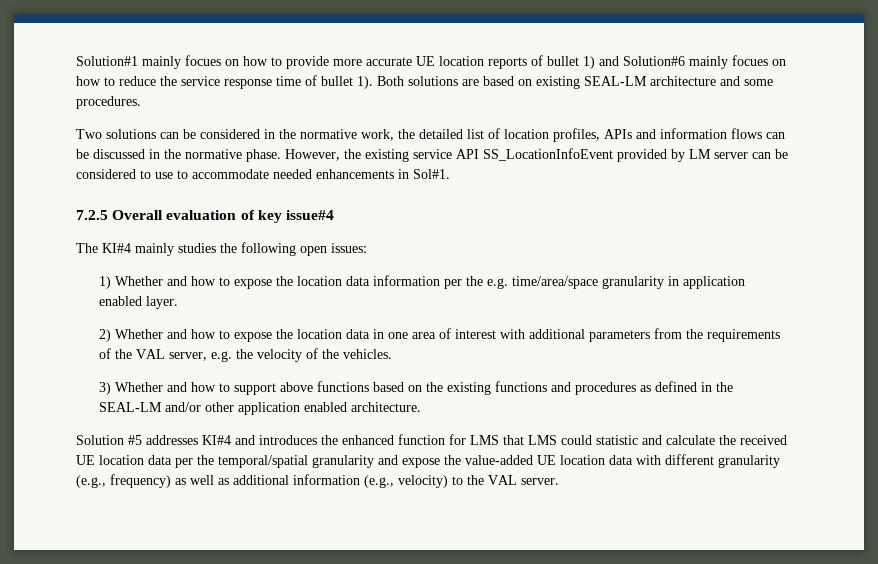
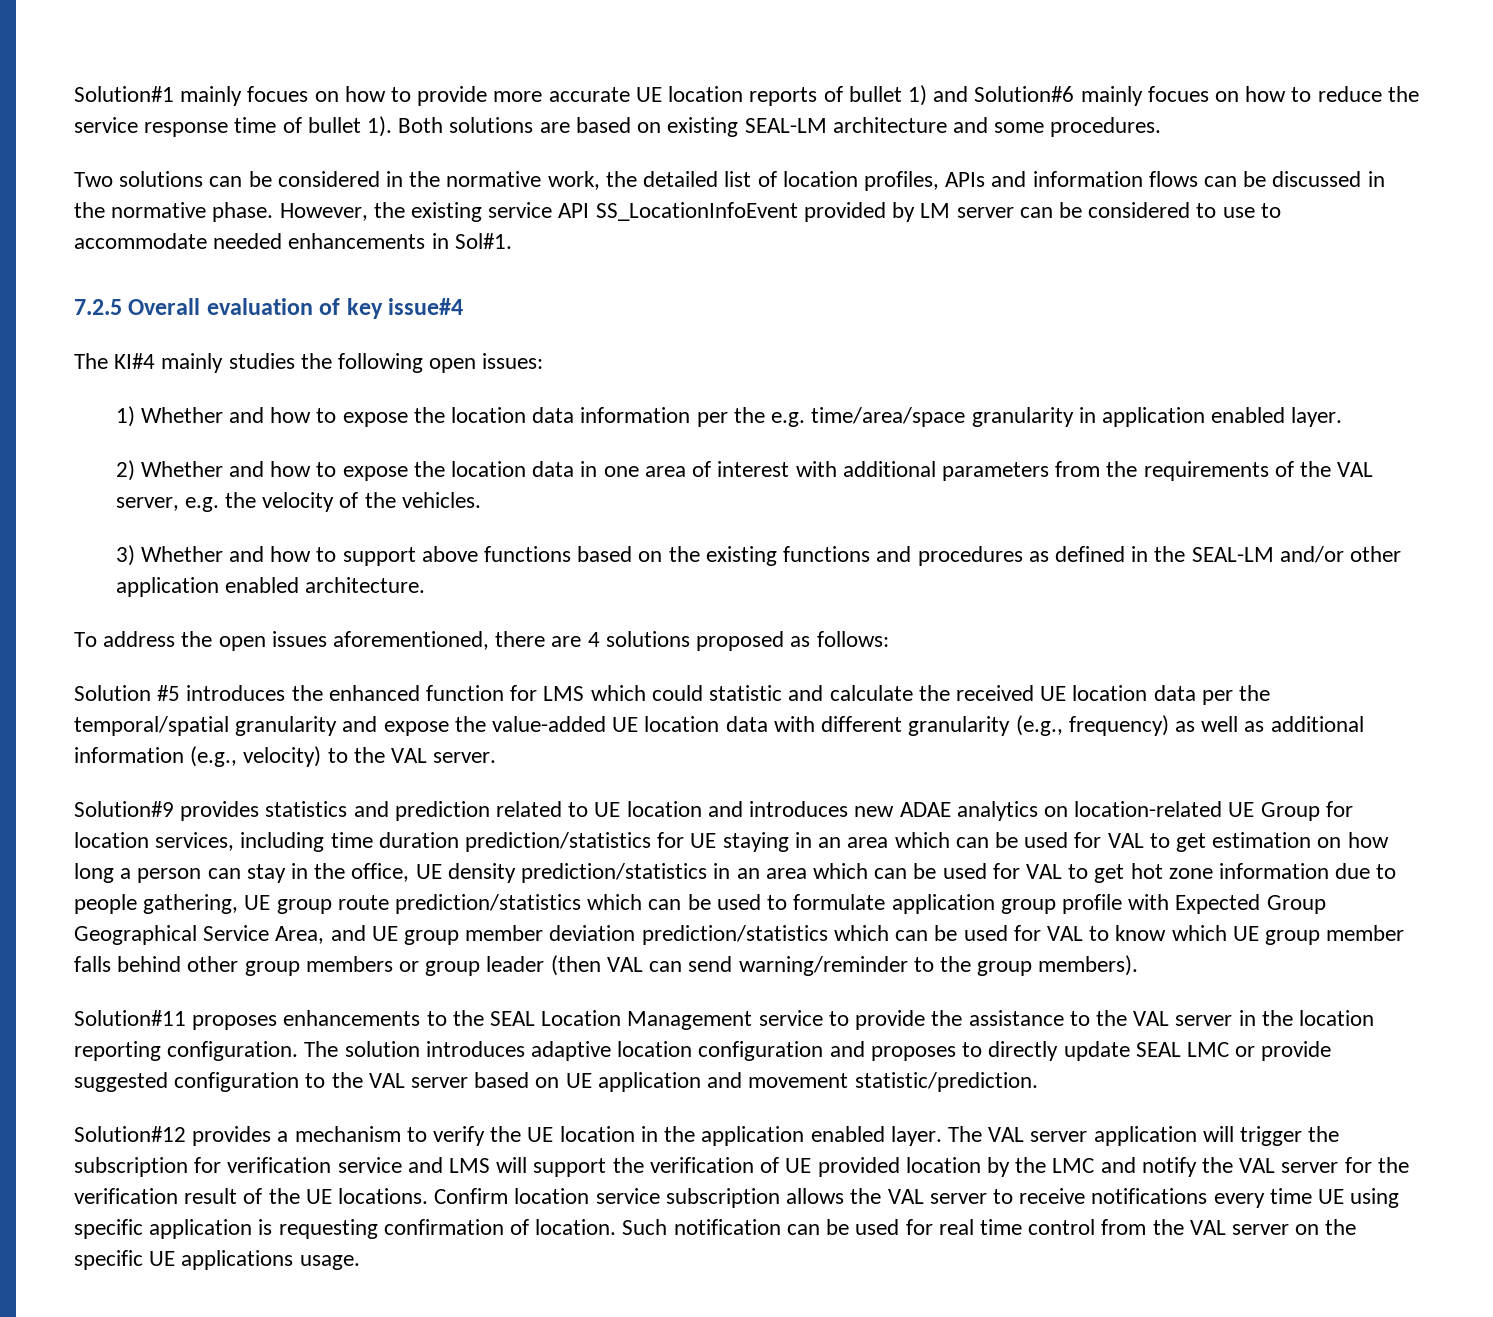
(422, 407) none -> [74,631,889,651] // To address the open issues aforementioned, there are 4 solutions proposed as follows:
[146,435,255,445] addresses KI#4 and -> (181, 693) none
[503,435,557,445] that LMS -> [590,685,646,701] which
(559, 481) none -> [74,801,1353,821] [74,832,1389,852] [74,863,1397,883] [74,894,1326,914] [74,925,1405,945] [74,955,1139,976] [74,1010,1374,1030] [74,1041,1332,1061] [74,1072,1038,1092] [74,1126,1340,1146] [74,1157,1409,1177] [74,1188,1400,1208] [74,1219,1357,1239] [74,1250,360,1270] // Solution#9 provides statistics and prediction related to UE location and introduces new ADAE analytics on location-related UE Group for location services, including time duration prediction/statistics for UE staying in an area which can be used for VAL to get estimation on how long a person can stay in the office, UE density prediction/statistics in an area which can be used for VAL to get hot zone information due to people gathering, UE group route prediction/statistics which can be used to formulate application group profile with Expected Group Geographical Service Area, and UE group member deviation prediction/statistics which can be used for VAL to know which UE group member falls behind other group members or group leader (then VAL can send warning/reminder to the group members). // Solution#11 proposes enhancements to the SEAL Location Management service to provide the assistance to the VAL server in the location reporting configuration. The solution introduces adaptive location configuration and proposes to directly update SEAL LMC or provide suggested configuration to the VAL server based on UE application and movement statistic/prediction. // Solution#12 provides a mechanism to verify the UE location in the application enabled layer. The VAL server application will trigger the subscription for verification service and LMS will support the verification of UE provided location by the LMC and notify the VAL server for the verification result of the UE locations. Confirm location service subscription allows the VAL server to receive notifications every time UE using specific application is requesting confirmation of location. Such notification can be used for real time control from the VAL server on the specific UE applications usage.

